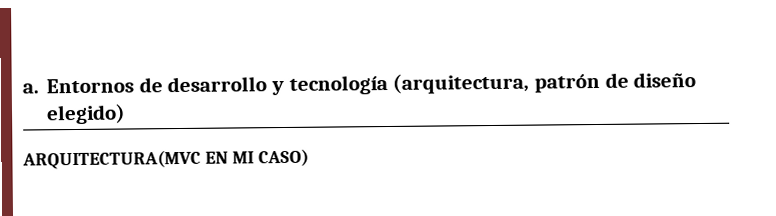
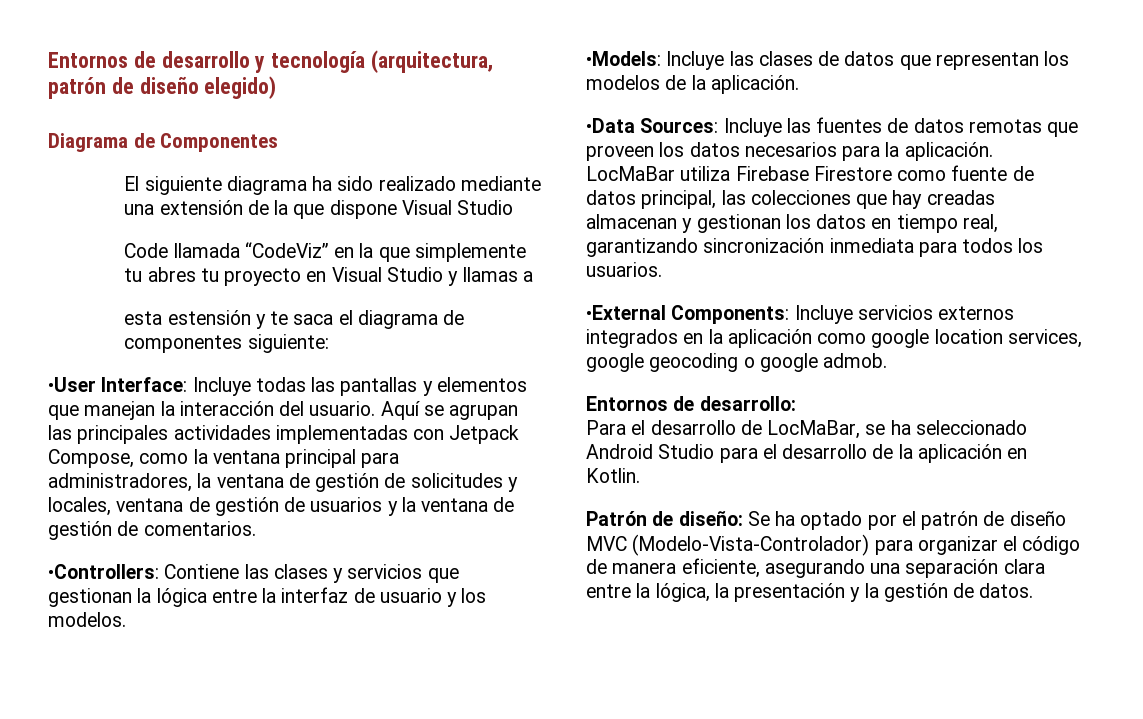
[22,83,39,94] a. -> (48, 60) none
[22,148,309,170] ARQUITECTURA(MVC EN MI CASO) -> [48,133,279,152] [124,176,542,195] [124,200,514,219] [124,242,527,262] [124,267,533,286] [124,310,465,329] [124,334,329,353] [48,377,527,396] [48,401,519,420] [48,425,520,444] [48,449,400,468] [48,473,518,492] [48,497,515,516] [48,521,256,540] [48,564,459,583] [48,587,487,607] [48,612,126,627] [586,51,1070,70] [586,75,799,94] [586,117,1079,137] [586,142,993,161] [586,165,1034,181] [586,190,995,209] [586,214,998,233] [586,238,1044,257] [586,262,662,277] [586,305,1015,324] [586,329,1082,348] [586,353,888,372] [586,396,796,411] [586,420,1027,439] [586,444,1028,463] [586,468,640,483] [586,511,1066,530] [586,534,1081,556] [586,558,1045,578] [586,583,1034,602] Diagrama de Componentes // El siguiente diagrama ha sido realizado mediante una extensión de la que dispone Visual Studio // Code llamada “CodeViz” en la que simplemente tu abres tu proyecto en Visual Studio y llamas a // esta estensión y te saca el diagrama de componentes siguiente: // •User Interface: Incluye todas las pantallas y elementos que manejan la interacción del usuario. Aquí se agrupan las principales actividades implementadas con Jetpack Compose, como la ventana principal para administradores, la ventana de gestión de solicitudes y locales, ventana de gestión de usuarios y la ventana de gestión de comentarios. // •Controllers: Contiene las clases y servicios que gestionan la lógica entre la interfaz de usuario y los modelos. // •Models: Incluye las clases de datos que representan los modelos de la aplicación. // •Data Sources: Incluye las fuentes de datos remotas que proveen los datos necesarios para la aplicación. LocMaBar utiliza Firebase Firestore como fuente de datos principal, las colecciones que hay creadas almacenan y gestionan los datos en tiempo real, garantizando sincronización inmediata para todos los usuarios. // •External Components: Incluye servicios externos integrados en la aplicación como google location services, google geocoding o google admob. // Entornos de desarrollo: // Para el desarrollo de LocMaBar, se ha seleccionado Android Studio para el desarrollo de la aplicación en Kotlin. // Patrón de diseño: Se ha optado por el patrón de diseño MVC (Modelo-Vista-Controlador) para organizar el código de manera eficiente, asegurando una separación clara entre la lógica, la presentación y la gestión de datos.

